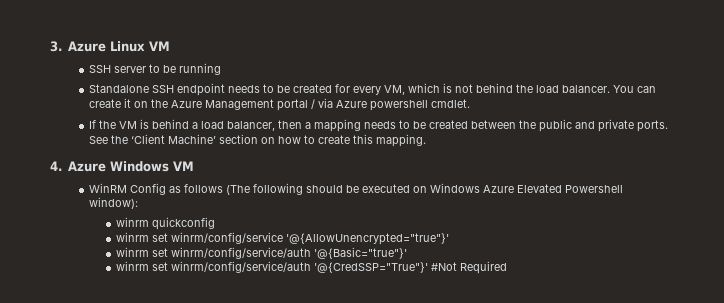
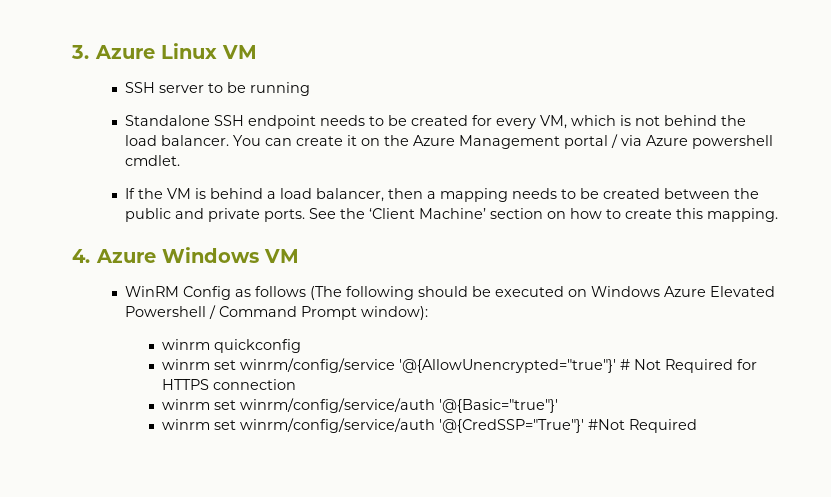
(624, 189) none -> [209,305,358,320] / Command Prompt
(449, 239) none -> [620,359,758,373] [162,379,297,390] # Not Required for HTTPS connection

